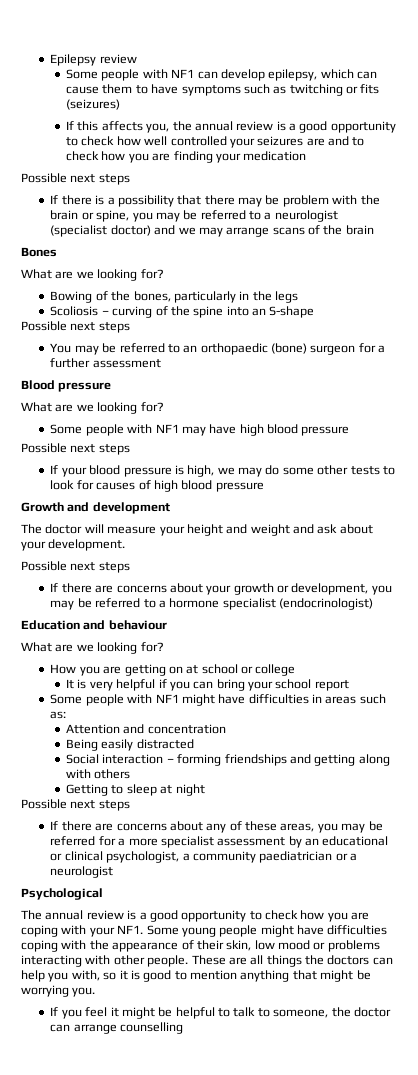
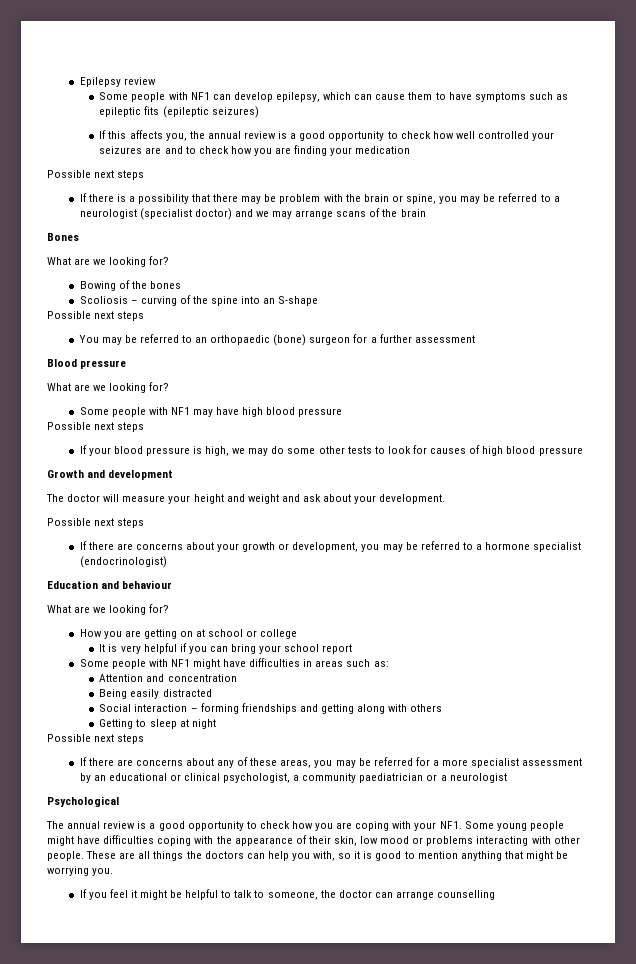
[289,84,380,96] [66,99,121,110] twitching or fits (seizures) -> [99,106,259,118] epileptic fits (epileptic seizures)
[133,291,299,303] bones, particularly in the legs -> [149,281,181,289] bones

